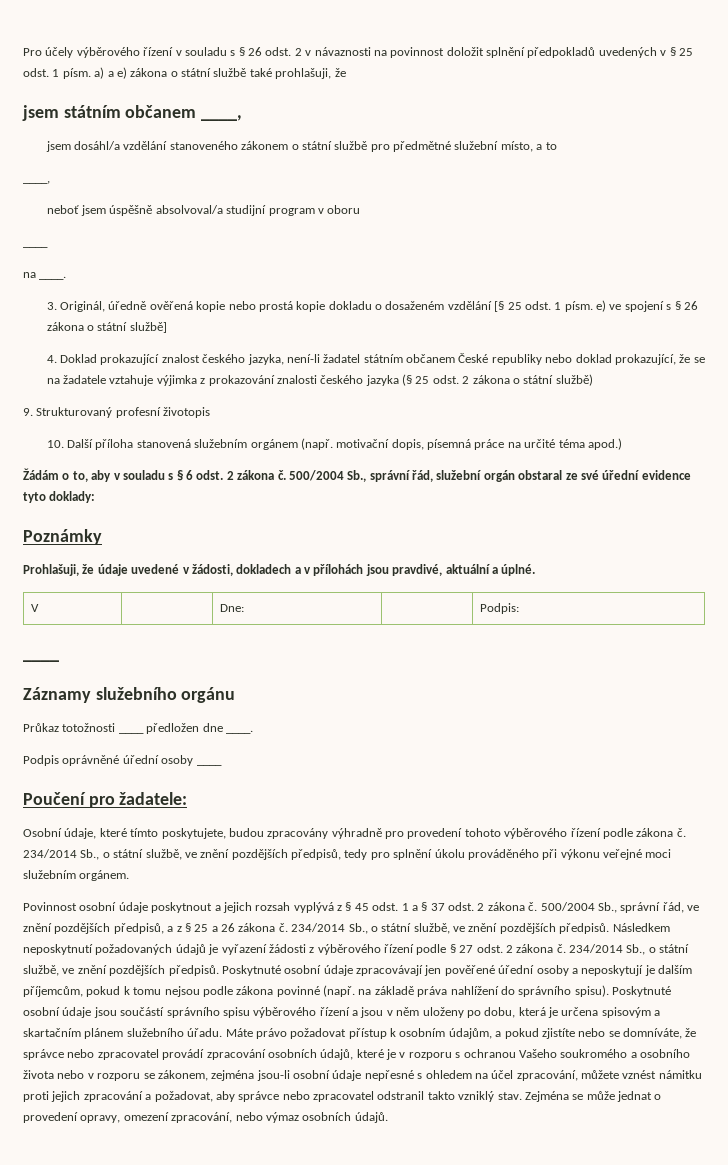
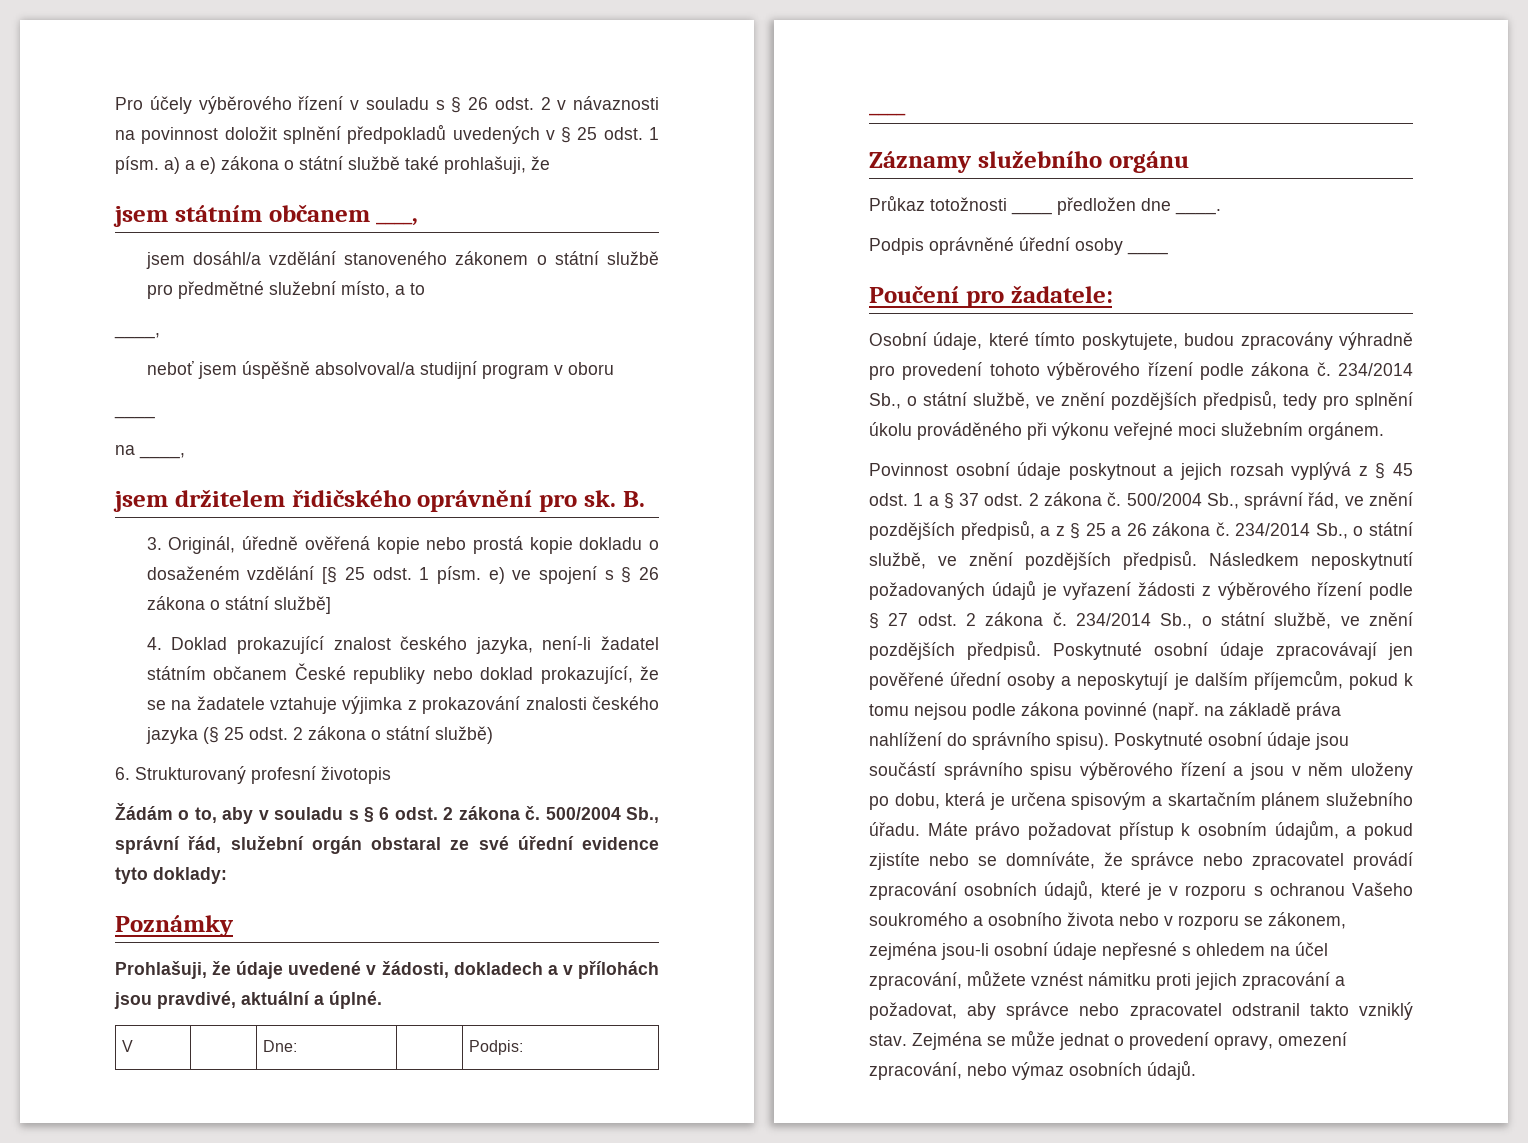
[39,276,67,280] ____. -> [139,453,185,459] [113,489,645,512] ____, // jsem držitelem řidičského oprávnění pro sk. B.
[23,408,33,416] 9. -> [115,767,130,780] 6.
[46,438,622,450] // 10. Další příloha stanovená služebním orgánem (např. motivační dopis, písemná práce na určité téma apod.) -> (391, 775) none

